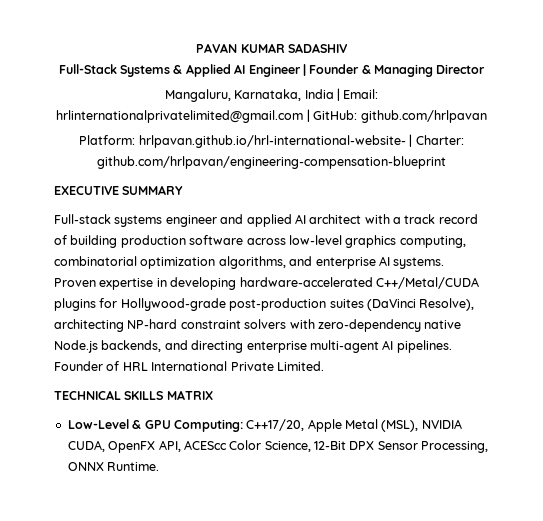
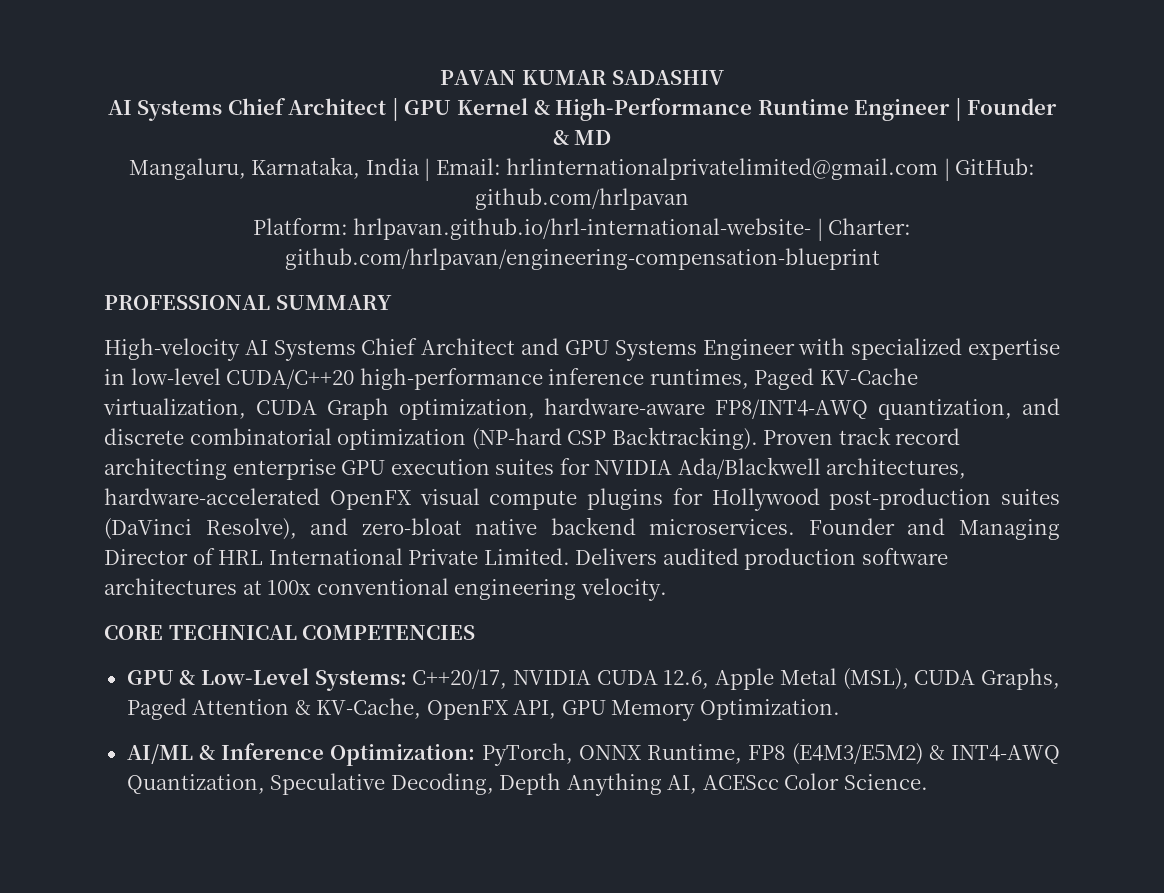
[58,64,246,77] Full-Stack Systems & Applied AI -> [107,98,849,121] AI Systems Chief Architect | GPU Kernel & High-Performance Runtime
[374,64,486,77] Managing Director -> [574,130,612,145] MD
[54,186,119,195] EXECUTIVE -> [104,295,270,310] PROFESSIONAL
[54,214,478,227] [54,235,466,248] [54,256,445,269] [54,277,479,290] Full-stack systems engineer and applied AI architect with a track record of building production software across low-level graphics computing, combinatorial optimization algorithms, and enterprise AI systems. Proven expertise in developing hardware-accelerated C++/Metal/CUDA -> [104,338,1061,361] [104,368,918,390] [103,398,1060,420] [104,427,961,450] [104,457,967,480] [104,488,578,510] High-velocity AI Systems Chief Architect and GPU Systems Engineer with specialized expertise in low-level CUDA/C++20 high-performance inference runtimes, Paged KV-Cache virtualization, CUDA Graph optimization, hardware-aware FP8/INT4-AWQ quantization, and discrete combinatorial optimization (NP-hard CSP Backtracking). Proven track record architecting enterprise GPU execution suites for NVIDIA Ada/Blackwell architectures, hardware-accelerated OpenFX visual compute
[120,298,226,311] Hollywood-grade -> [711,488,820,511] Hollywood
[54,319,462,332] [54,340,452,353] [54,361,103,371] architecting NP-hard constraint solvers with zero-dependency native Node.js backends, and directing enterprise multi-agent AI pipelines. Founder -> [310,517,1060,540] [104,549,188,565] and zero-bloat native backend microservices. Founder and Managing Director
[54,390,213,400] [67,419,462,432] [67,440,489,453] [67,462,160,471] // TECHNICAL SKILLS MATRIX // Low-Level & GPU Computing: C++17/20, Apple Metal (MSL), NVIDIA CUDA, OpenFX API, ACEScc Color Science, 12-Bit DPX Sensor Processing, ONNX Runtime. -> [575,548,948,570] [104,578,667,601] [104,625,476,640] [126,668,1060,691] [126,698,840,721] [126,743,1060,766] [126,773,928,796] Delivers audited production software architectures at 100x conventional engineering velocity. // CORE TECHNICAL COMPETENCIES // GPU & Low-Level Systems: C++20/17, NVIDIA CUDA 12.6, Apple Metal (MSL), CUDA Graphs, Paged Attention & KV-Cache, OpenFX API, GPU Memory Optimization. // AI/ML & Inference Optimization: PyTorch, ONNX Runtime, FP8 (E4M3/E5M2) & INT4-AWQ Quantization, Speculative Decoding, Depth Anything AI, ACEScc Color Science.

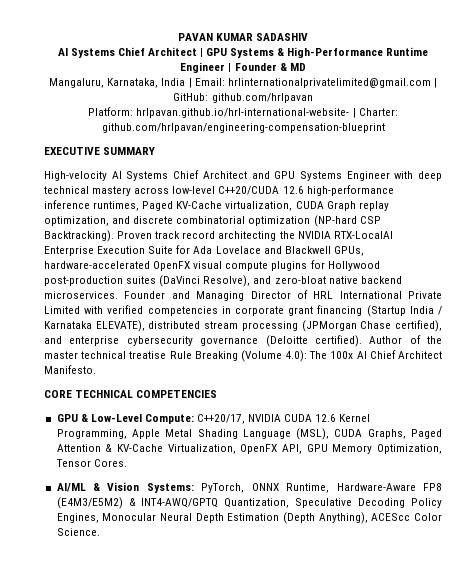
[457,98,528,115] Kernel -> [230,48,275,58] Systems
[104,295,270,310] PROFESSIONAL -> [44,147,100,155] EXECUTIVE
[851,338,1061,360] [104,368,355,389] specialized expertise in low-level CUDA/C++20 -> [417,171,442,181] [44,186,304,196] deep technical mastery across low-level C++20/CUDA 12.6
[398,398,1013,420] optimization, hardware-aware FP8/INT4-AWQ quantization, -> [358,201,389,211] [44,216,109,226] replay optimization,
[232,457,967,480] enterprise GPU execution suites for NVIDIA Ada/Blackwell architectures, -> [279,231,393,239] [44,245,364,256] the NVIDIA RTX-LocalAI Enterprise Execution Suite for Ada Lovelace and Blackwell GPUs,
[483,548,948,570] [104,578,667,601] Limited. Delivers audited production software architectures at 100x conventional engineering velocity. -> [44,305,442,317] [44,320,443,332] [44,335,442,347] [44,350,443,362] [44,365,96,374] Limited with verified competencies in corporate grant financing (Startup India / Karnataka ELEVATE), distributed stream processing (JPMorgan Chase certified), and enterprise cybersecurity governance (Deloitte certified). Author of the master technical treatise Rule Breaking (Volume 4.0): The 100x AI Chief Architect Manifesto.
[314,670,407,691] Systems: -> [144,414,194,424] Compute:
[663,668,837,690] 12.6, Apple Metal -> [315,414,371,422] [56,429,291,439] 12.6 Kernel Programming, Apple Metal Shading Language
[316,698,422,719] KV-Cache, -> [116,444,236,454] KV-Cache Virtualization,
[699,699,840,720] Optimization. -> [376,444,442,454] [55,459,127,467] Optimization, Tensor Cores.
[221,743,476,766] Inference Optimization: -> [107,482,194,493] Vision Systems:
(743, 754) none -> [336,483,416,491] Hardware-Aware
[951,745,1060,764] INT4-AWQ -> [141,498,219,508] INT4-AWQ/GPTQ
[390,773,698,796] Decoding, Depth Anything AI, -> [358,498,442,508] [56,512,368,524] Decoding Policy Engines, Monocular Neural Depth Estimation (Depth Anything),

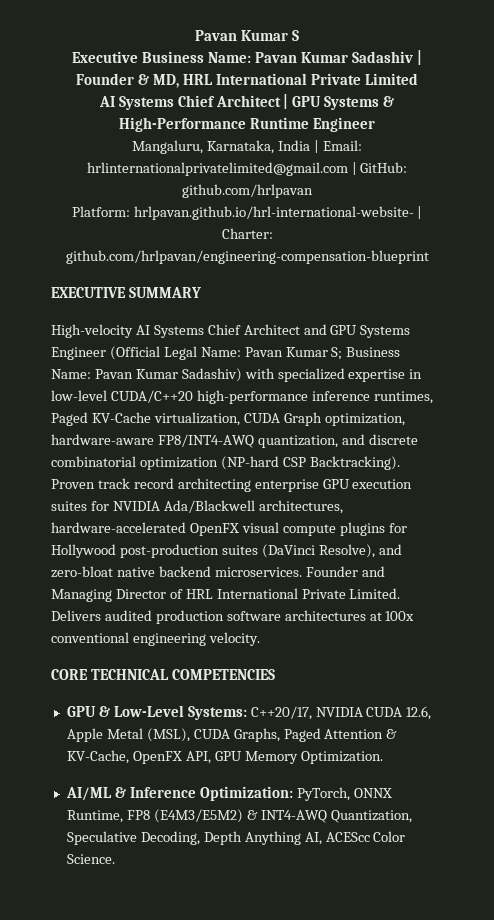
[177,33,309,41] PAVAN KUMAR SADASHIV -> [195,30,299,41] [72,50,422,65] [76,73,418,88] Pavan Kumar S // Executive Business Name: Pavan Kumar Sadashiv | Founder & MD, HRL International Private Limited
[228,63,306,72] | Founder & MD -> (375, 124) none
[394,171,442,181] [44,186,304,196] with deep technical mastery across low-level C++20/CUDA 12.6 -> [109,346,401,360] [51,368,423,382] [51,390,193,403] (Official Legal Name: Pavan Kumar S; Business Name: Pavan Kumar Sadashiv) with specialized expertise in low-level CUDA/C++20
[358,201,389,211] [44,216,109,226] replay optimization, -> [324,413,405,426] [51,434,338,448] optimization, hardware-aware FP8/INT4-AWQ quantization,
[279,231,393,239] [44,245,364,256] the NVIDIA RTX-LocalAI Enterprise Execution Suite for Ada Lovelace and Blackwell GPUs, -> [254,479,413,492] [51,500,343,514] enterprise GPU execution suites for NVIDIA Ada/Blackwell architectures,
[44,305,442,317] [44,320,443,332] [44,335,442,347] [44,350,443,362] [44,365,96,374] Limited with verified competencies in corporate grant financing (Startup India / Karnataka ELEVATE), distributed stream processing (JPMorgan Chase certified), and enterprise cybersecurity governance (Deloitte certified). Author of the master technical treatise Rule Breaking (Volume 4.0): The 100x AI Chief Architect Manifesto. -> [349,588,401,599] [51,610,415,624] [51,632,260,646] Limited. Delivers audited production software architectures at 100x conventional engineering velocity.
[144,414,194,424] Compute: -> [187,706,247,720] Systems:
[315,414,371,422] [56,429,291,439] 12.6 Kernel Programming, Apple Metal Shading Language -> [406,706,432,720] [66,728,143,742] 12.6, Apple Metal
[116,444,236,454] KV-Cache Virtualization, -> [66,750,129,764] KV-Cache,
[376,444,442,454] [55,459,127,467] Optimization, Tensor Cores. -> [300,751,383,764] Optimization.
[107,482,194,493] Vision Systems: -> [129,786,293,801] Inference Optimization:
[336,483,416,491] Hardware-Aware -> (123, 816) none
[141,498,219,508] INT4-AWQ/GPTQ -> [260,810,327,823] INT4-AWQ
[358,498,442,508] [56,512,368,524] Decoding Policy Engines, Monocular Neural Depth Estimation (Depth Anything), -> [140,831,322,845] Decoding, Depth Anything AI,

